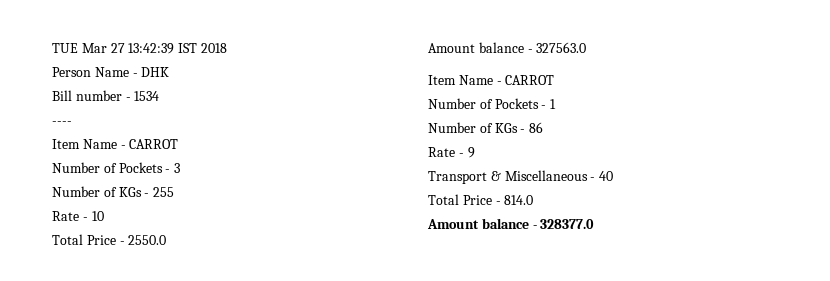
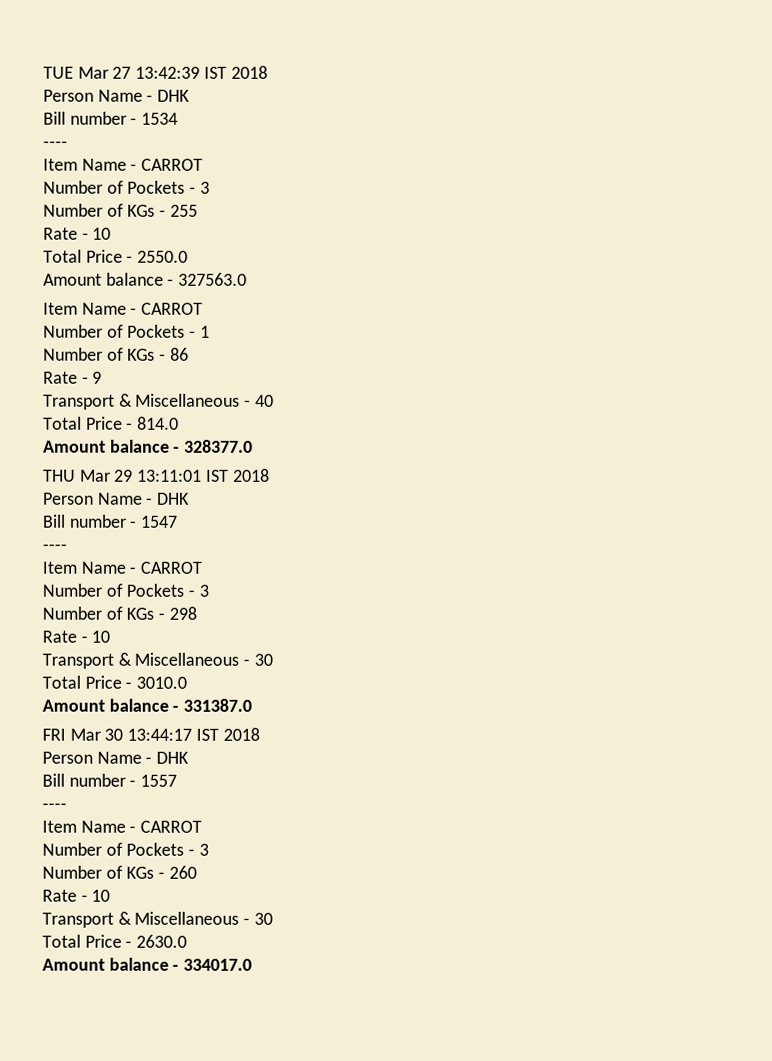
(595, 224) none -> [43,468,270,482] [43,492,191,505] [43,514,179,528] [42,543,67,551] [42,561,203,574] [42,583,209,597] [42,606,197,620] [42,630,111,643] [42,652,273,669] [42,675,188,689] [42,698,253,712] [42,727,260,741] [42,751,190,764] [42,773,178,787] [42,802,67,810] [42,820,203,833] [42,842,209,856] [42,865,197,879] [42,889,111,902] [42,911,273,928] [42,934,188,948] [42,957,253,971] // THU Mar 29 13:11:01 IST 2018 // Person Name - DHK // Bill number - 1547 // ---- // Item Name - CARROT // Number of Pockets - 3 // Number of KGs - 298 // Rate - 10 // Transport & Miscellaneous - 30 // Total Price - 3010.0 // Amount balance - 331387.0 // FRI Mar 30 13:44:17 IST 2018 // Person Name - DHK // Bill number - 1557 // ---- // Item Name - CARROT // Number of Pockets - 3 // Number of KGs - 260 // Rate - 10 // Transport & Miscellaneous - 30 // Total Price - 2630.0 // Amount balance - 334017.0

